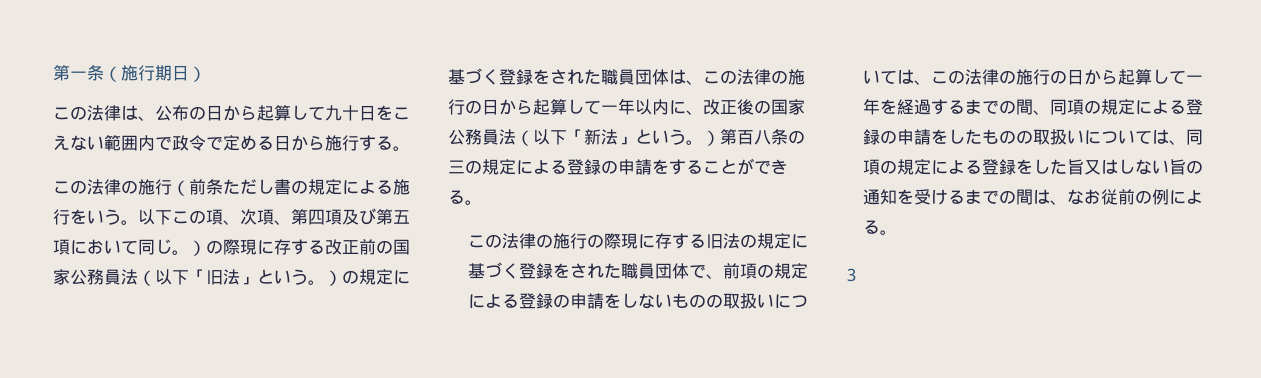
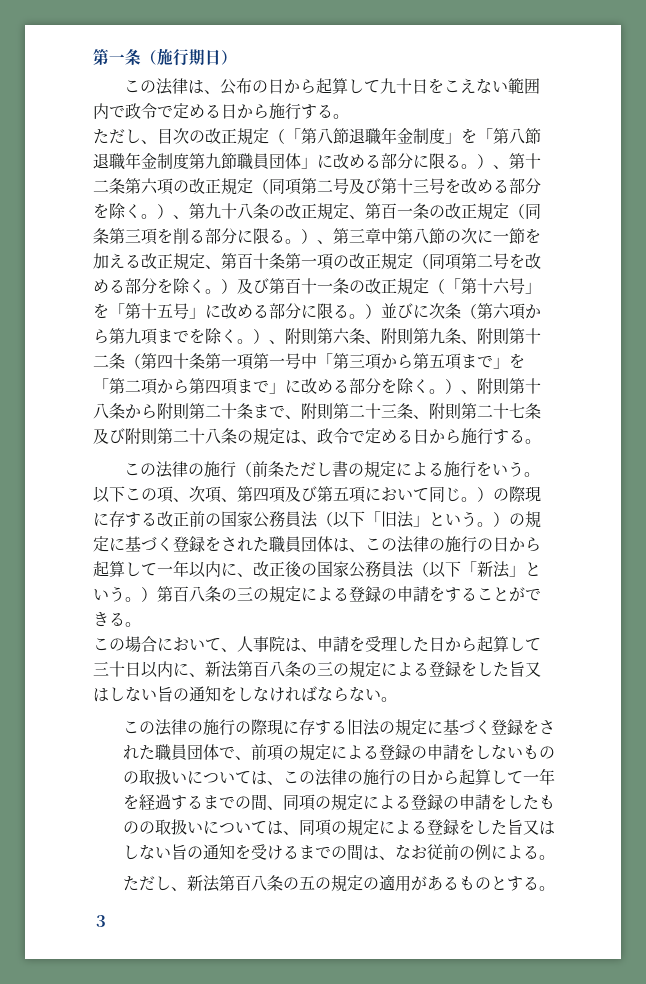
(410, 148) none -> [93,127,541,145] [93,152,541,170] [93,178,541,195] [93,203,541,220] [93,228,541,245] [93,253,541,270] [93,278,541,295] [93,303,541,320] [93,328,541,345] [93,353,525,370] [93,378,541,395] [93,403,541,420] [93,428,541,445] // ただし、目次の改正規定（「第八節退職年金制度」を「第八節退職年金制度第九節職員団体」に改める部分に限る。）、第十二条第六項の改正規定（同項第二号及び第十三号を改める部分を除く。）、第九十八条の改正規定、第百一条の改正規定（同条第三項を削る部分に限る。）、第三章中第八節の次に一節を加える改正規定、第百十条第一項の改正規定（同項第二号を改める部分を除く。）及び第百十一条の改正規定（「第十六号」を「第十五号」に改める部分に限る。）並びに次条（第六項から第九項までを除く。）、附則第六条、附則第九条、附則第十二条（第四十条第一項第一号中「第三項から第五項まで」を「第二項から第四項まで」に改める部分を除く。）、附則第十八条から附則第二十条まで、附則第二十三条、附則第二十七条及び附則第二十八条の規定は、政令で定める日から施行する。
(482, 202) none -> [93,636,541,652] [93,661,541,678] [93,686,397,702] // この場合において、人事院は、申請を受理した日から起算して三十日以内に、新法第百八条の三の規定による登録をした旨又はしない旨の通知をしなければならない。
(897, 232) none -> [122,874,555,892] // ただし、新法第百八条の五の規定の適用があるものとする。

